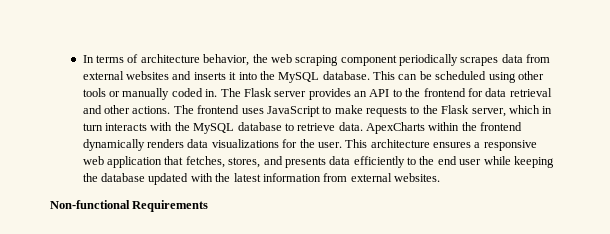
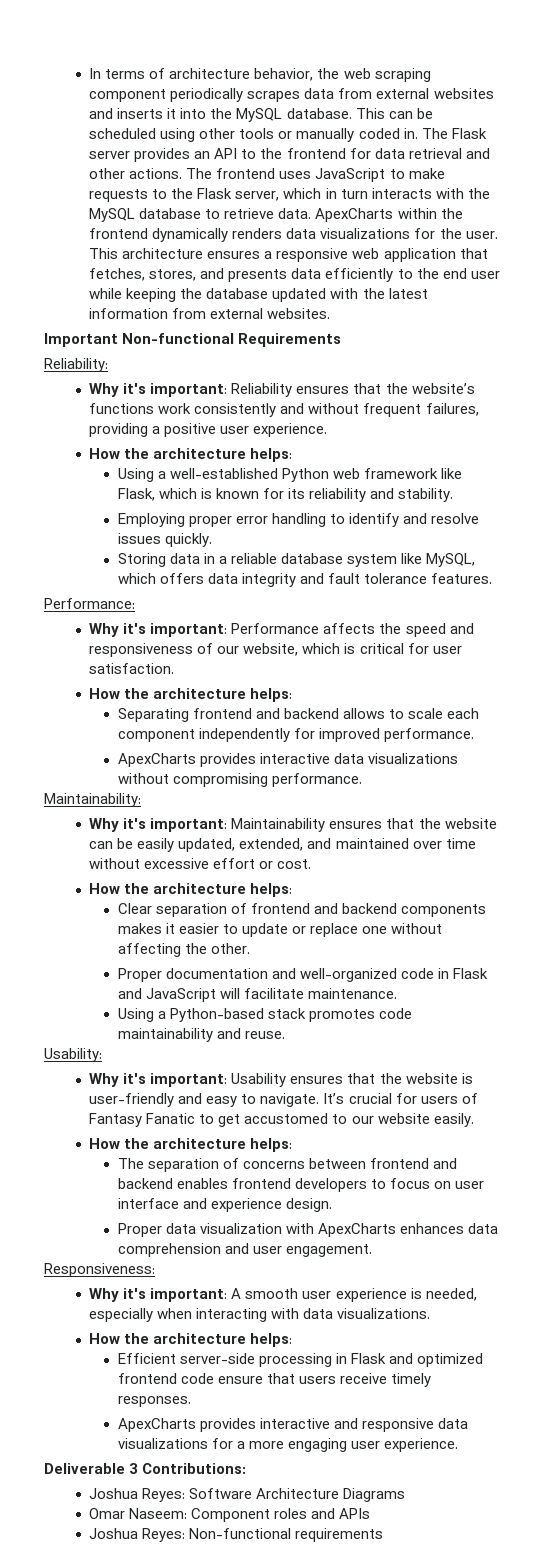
(441, 177) none -> [44,333,118,347] Important
(209, 206) none -> [44,358,108,372] [89,383,475,397] [89,403,479,417] [89,423,328,437] [89,448,293,462] [117,468,463,482] [117,488,454,502] [117,513,480,527] [117,533,213,547] [117,553,476,567] [117,573,493,587] [44,598,135,609] [89,623,474,637] [89,643,462,657] [89,663,175,674] [89,688,293,702] [117,708,480,722] [117,728,475,742] [117,753,459,767] [117,773,363,787] [44,793,141,807] [89,818,497,832] [89,838,476,852] [89,858,312,869] [89,883,293,897] [117,903,487,917] [117,923,443,937] [117,943,251,957] [117,968,489,982] [117,988,398,1002] [117,1008,413,1022] [117,1028,286,1042] [44,1048,102,1062] [89,1073,473,1087] [89,1093,478,1107] [89,1113,474,1127] [89,1138,293,1152] [117,1158,458,1172] [117,1178,485,1192] [117,1198,333,1212] [117,1223,499,1237] [117,1243,373,1257] [44,1263,155,1277] [89,1288,477,1302] [89,1308,431,1322] [89,1333,293,1347] [117,1353,484,1367] [117,1373,432,1387] [117,1396,191,1407] [117,1418,469,1432] [117,1438,459,1452] [44,1463,247,1474] [89,1488,406,1502] [89,1508,371,1522] [89,1528,384,1542] // Reliability: // Why it's important: Reliability ensures that the website’s functions work consistently and without frequent failures, providing a positive user experience. // How the architecture helps: // Using a well-established Python web framework like Flask, which is known for its reliability and stability. // Employing proper error handling to identify and resolve issues quickly. // Storing data in a reliable database system like MySQL, which offers data integrity and fault tolerance features. // Performance: // Why it's important: Performance affects the speed and responsiveness of our website, which is critical for user satisfaction. // How the architecture helps: // Separating frontend and backend allows to scale each component independently for improved performance. // ApexCharts provides interactive data visualizations without compromising performance. // Maintainability: // Why it's important: Maintainability ensures that the website can be easily updated, extended, and maintained over time without excessive effort or cost. // How the architecture helps: // Clear separation of frontend and backend components makes it easier to update or replace one without affecting the other. // Proper documentation and well-organized code in Flask and JavaScript will facilitate maintenance. // Using a Python-based stack promotes code maintainability and reuse. // Usability: // Why it's important: Usability ensures that the website is user-friendly and easy to navigate. It’s crucial for users of Fantasy Fanatic to get accustomed to our website easily. // How the architecture helps: // The separation of concerns between frontend and backend enables frontend developers to focus on user interface and experience design. // Proper data visualization with ApexCharts enhances data comprehension and user engagement. // Responsiveness: // Why it's important: A smooth user experience is needed, especially when interacting with data visualizations. // How the architecture helps: // Efficient server-side processing in Flask and optimized frontend code ensure that users receive timely responses. // ApexCharts provides interactive and responsive data visualizations for a more engaging user experience. // Deliverable 3 Contributions: // Joshua Reyes: Software Architecture Diagrams // Omar Naseem: Component roles and APIs // Joshua Reyes: Non-functional requirements

